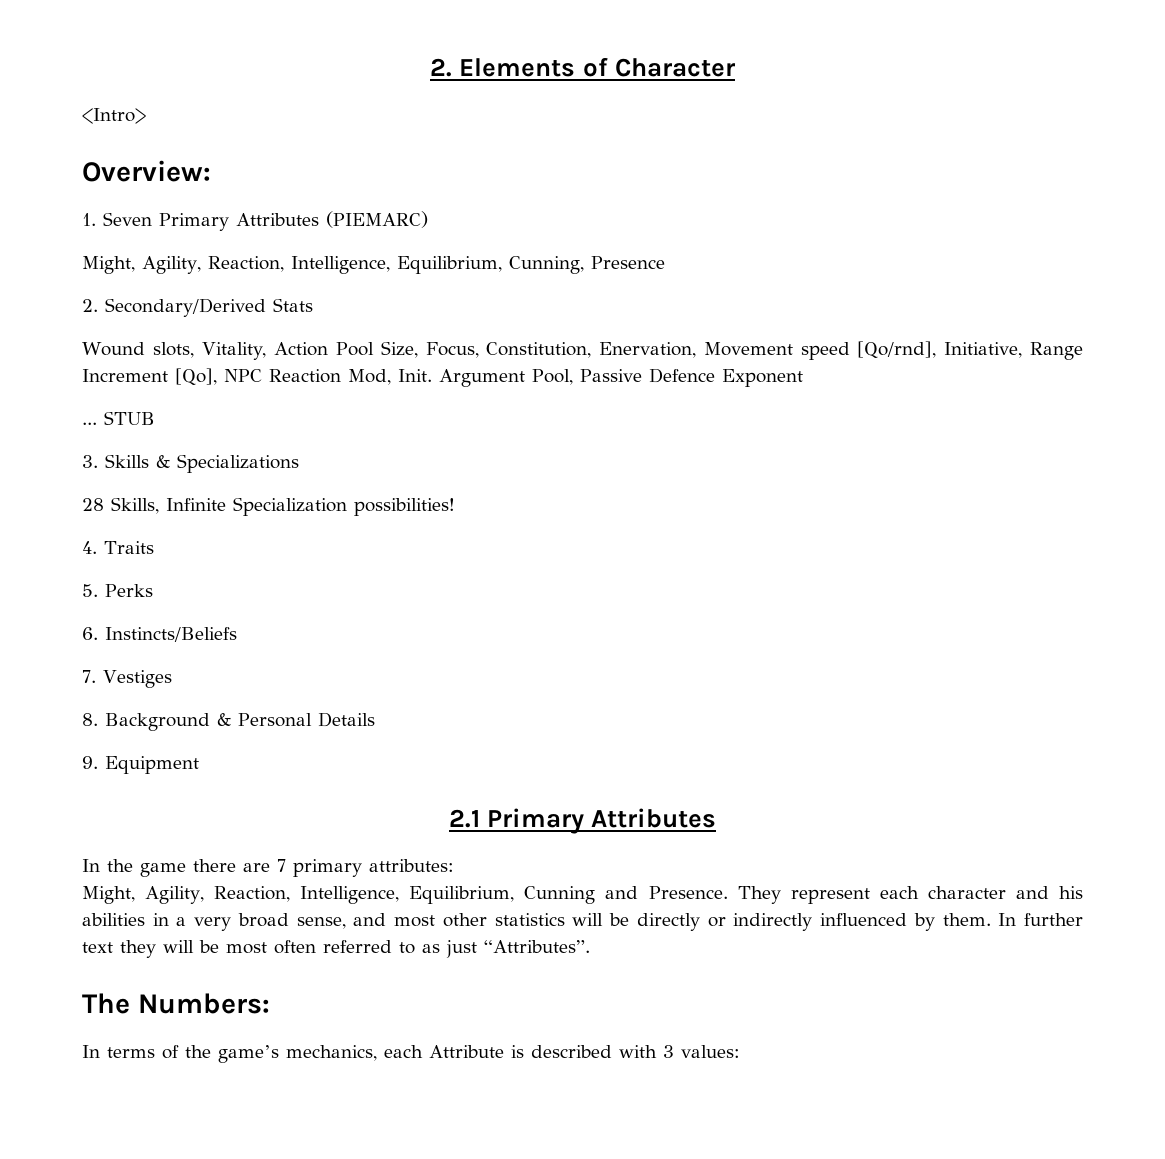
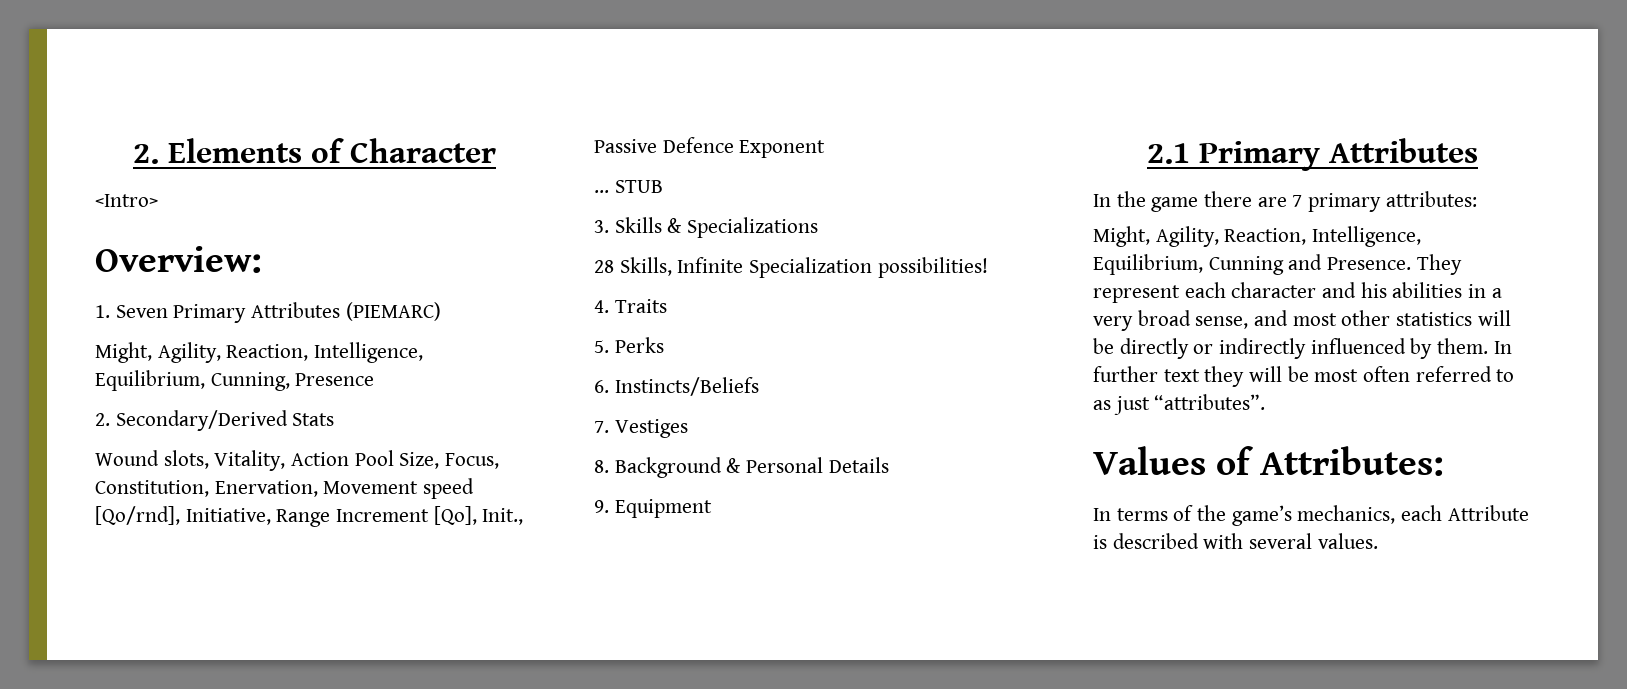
[224,369,573,387] NPC Reaction Mod, Init. Argument Pool, -> [482,508,524,525] Init.,
[484,940,590,953] [82,993,270,1014] “Attributes”. // The Numbers: -> [1154,394,1266,410] [1093,446,1444,476] “attributes”. // Values of Attributes:
[663,1045,740,1058] 3 values: -> [1249,533,1378,549] several values.

